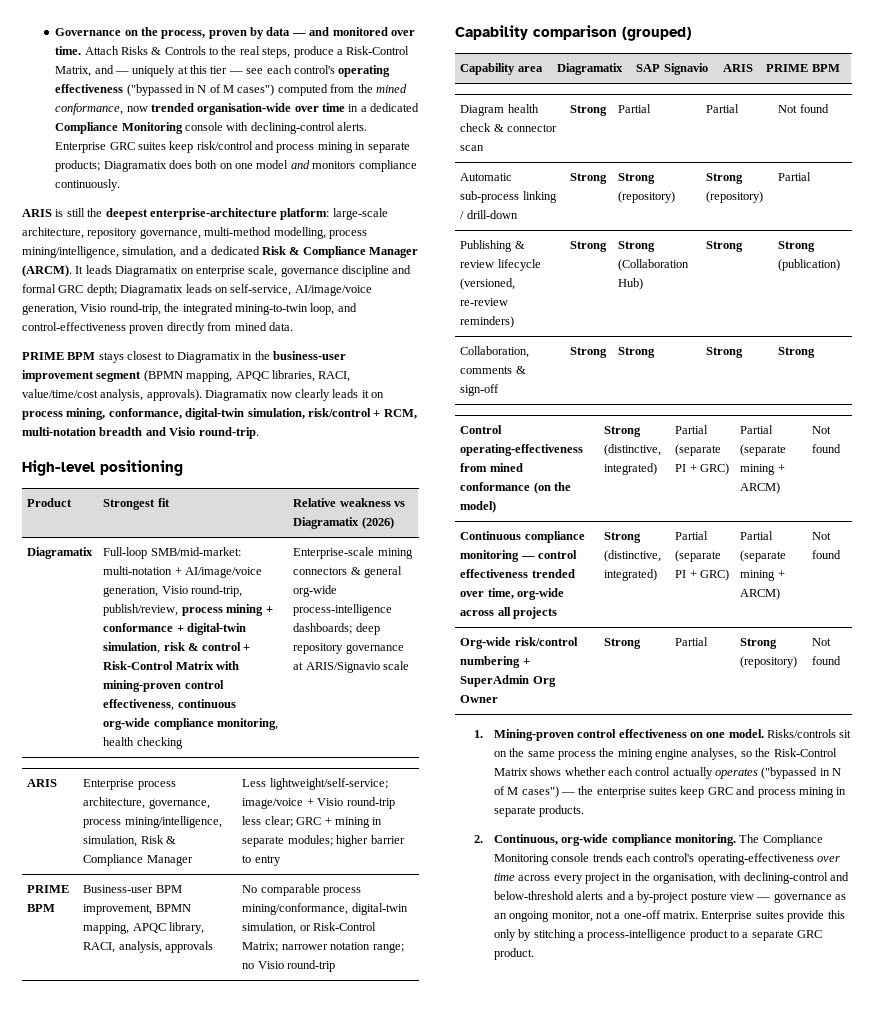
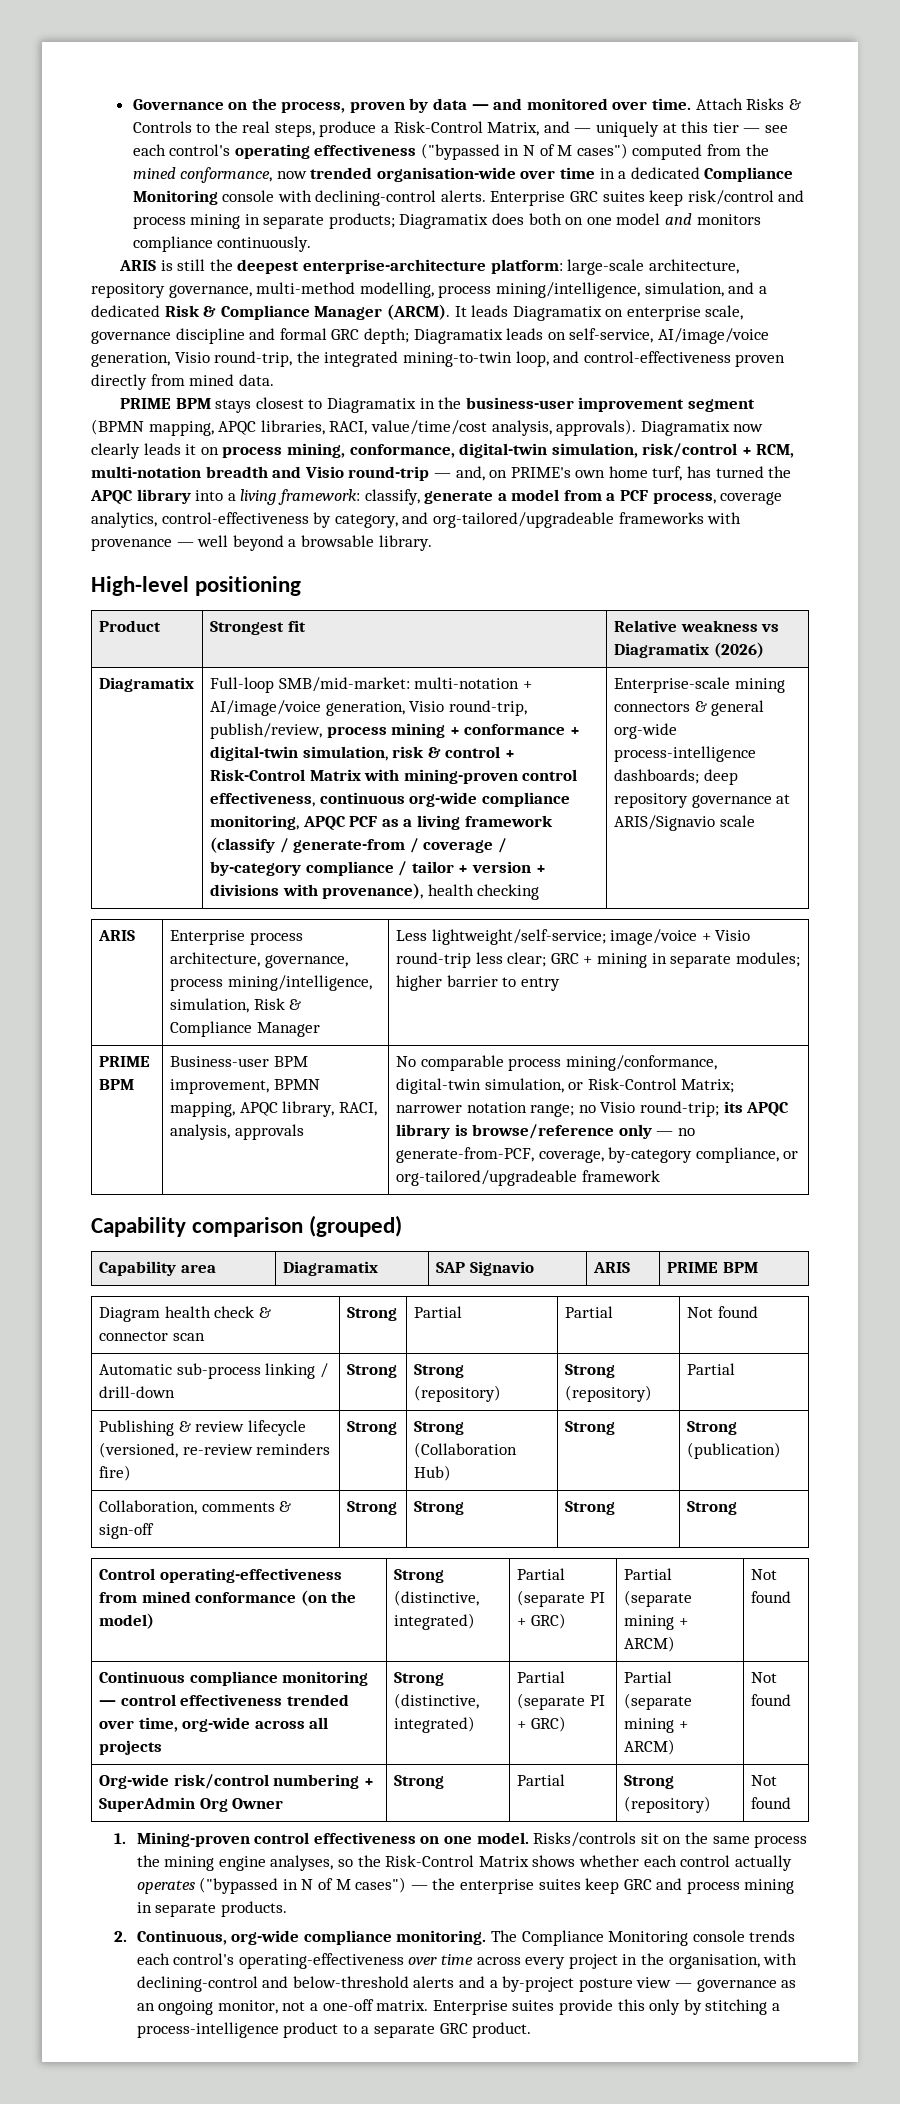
[198,427,259,439] round-trip. -> [348,466,792,481] [90,489,783,505] [91,512,742,528] [91,535,432,551] round-trip — and, on PRIME's own home turf, has turned the APQC library into a living framework: classify, generate a model from a PCF process, coverage analytics, control-effectiveness by category, and org-tailored/upgradeable frameworks with provenance — well beyond a browsable library.
(279, 724) none -> [302,815,553,831] [209,837,507,853] [209,861,546,876] [209,883,424,899] APQC PCF as a living framework (classify / generate-from / coverage / by-category compliance / tailor + version + divisions with provenance),
[287,960,336,972] round-trip -> [639,1101,790,1117] [395,1124,695,1139] [395,1147,799,1163] [395,1170,660,1186] round-trip; its APQC library is browse/reference only — no generate-from-PCF, coverage, by-category compliance, or org-tailored/upgradeable framework
[460,316,515,328] reminders) -> [256,1443,331,1455] [98,1465,131,1481] reminders fire)

